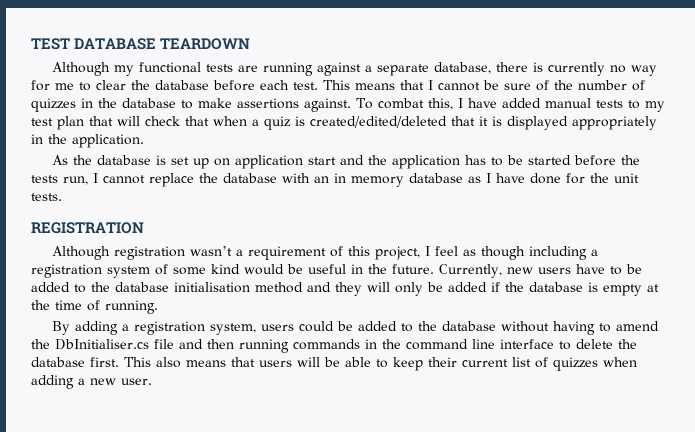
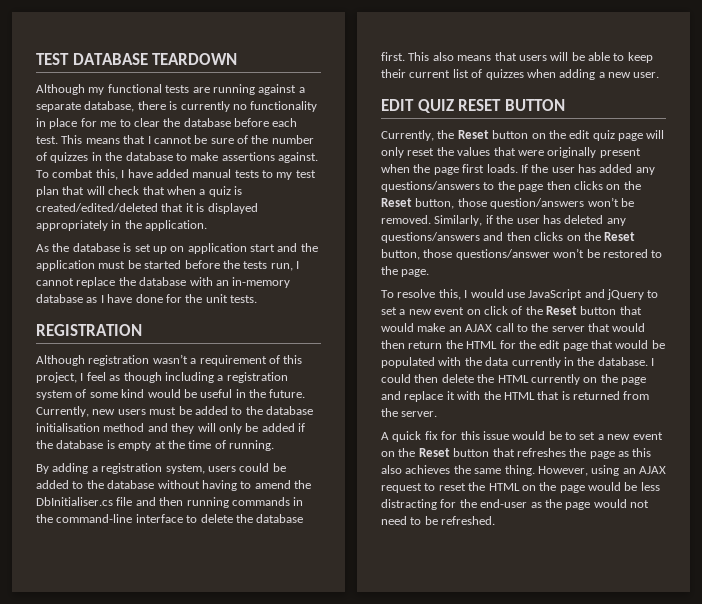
[631,65,658,76] way -> [250,101,318,112] [36,118,78,129] functionality in place
[465,155,504,166] has to -> [98,261,126,269] must
[334,173,404,187] in memory -> [232,277,291,288] in-memory
[575,264,622,275] have to -> [149,407,177,415] must
[406,339,495,350] command line -> [56,514,133,523] command-line
(152, 381) none -> [381,99,565,113] [381,130,665,141] [381,147,641,158] [381,164,655,175] [381,181,641,192] [381,197,634,209] [381,215,626,226] [381,232,636,243] [381,248,663,260] [381,266,430,277] [381,289,659,300] [381,306,642,315] [381,323,646,332] [381,340,665,351] [381,357,654,368] [381,374,646,385] [381,391,650,402] [381,408,438,417] [381,431,663,442] [381,448,652,459] [381,465,666,476] [381,482,660,493] [381,499,649,510] [381,516,496,525] // EDIT QUIZ RESET BUTTON // Currently, the Reset button on the edit quiz page will only reset the values that were originally present when the page first loads. If the user has added any questions/answers to the page then clicks on the Reset button, those question/answers won’t be removed. Similarly, if the user has deleted any questions/answers and then clicks on the Reset button, those questions/answer won’t be restored to the page. // To resolve this, I would use JavaScript and jQuery to set a new event on click of the Reset button that would make an AJAX call to the server that would then return the HTML for the edit page that would be populated with the data currently in the database. I could then delete the HTML currently on the page and replace it with the HTML that is returned from the server. // A quick fix for this issue would be to set a new event on the Reset button that refreshes the page as this also achieves the same thing. However, using an AJAX request to reset the HTML on the page would be less distracting for the end-user as the page would not need to be refreshed.

